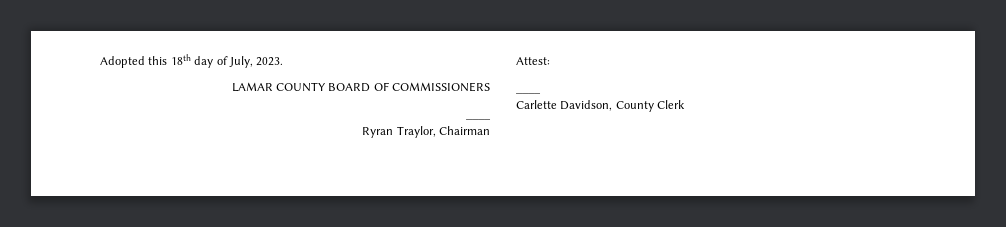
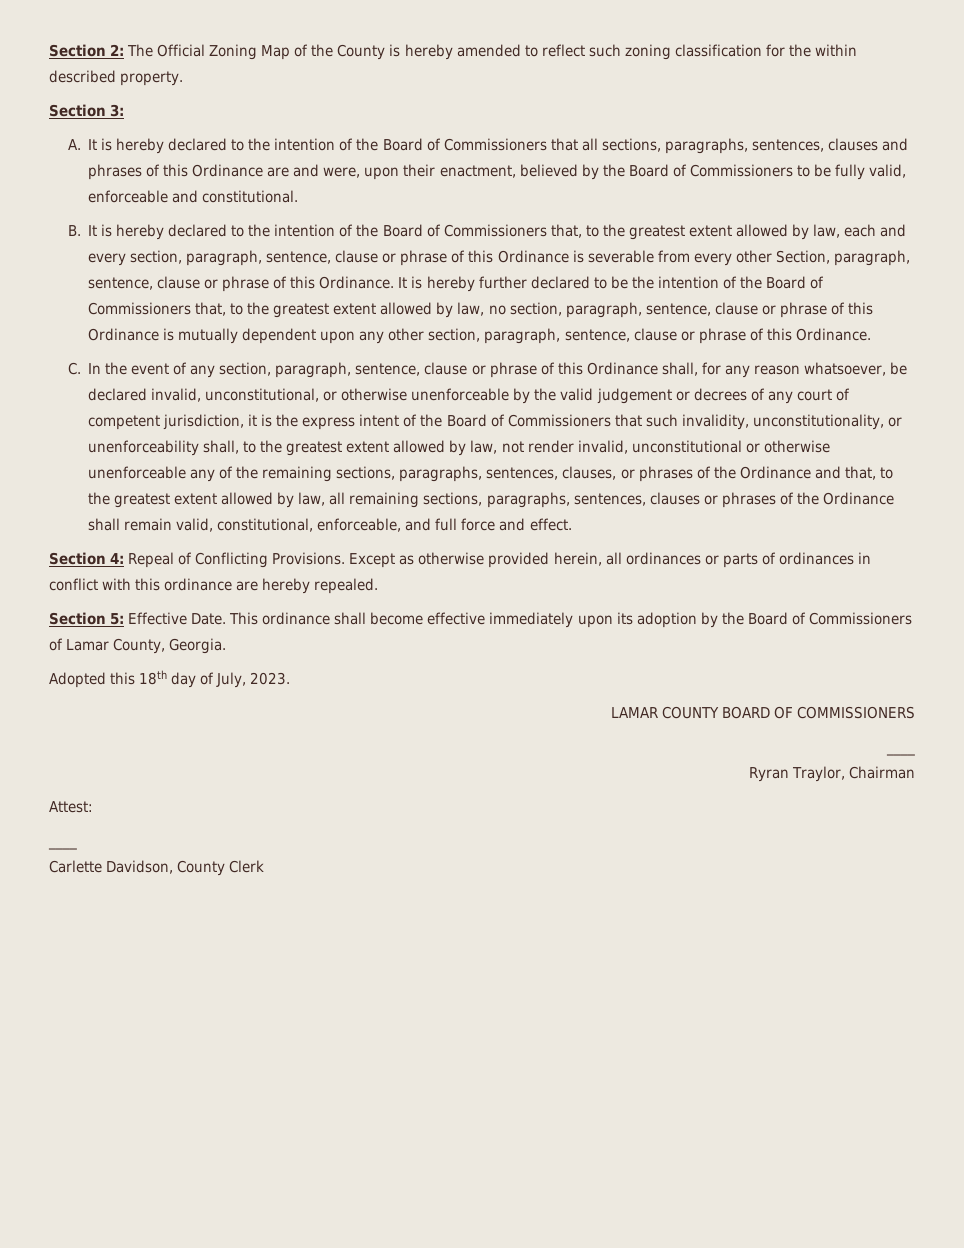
(100, 62) none -> [49,44,857,60] [49,70,184,86] [49,104,125,117] [67,138,908,154] [88,164,907,180] [88,190,299,203] [67,224,907,240] [88,250,910,266] [88,276,825,292] [88,302,873,318] [88,328,871,344] [67,362,908,378] [88,388,850,404] [88,414,902,430] [88,440,830,456] [88,466,893,482] [88,492,894,508] [88,518,572,532] [49,552,871,568] [49,578,379,594] [49,612,912,628] [49,638,227,654] Section 2: The Official Zoning Map of the County is hereby amended to reflect such zoning classification for the within described property. // Section 3: // A. It is hereby declared to the intention of the Board of Commissioners that all sections, paragraphs, sentences, clauses and phrases of this Ordinance are and were, upon their enactment, believed by the Board of Commissioners to be fully valid, enforceable and constitutional. // B. It is hereby declared to the intention of the Board of Commissioners that, to the greatest extent allowed by law, each and every section, paragraph, sentence, clause or phrase of this Ordinance is severable from every other Section, paragraph, sentence, clause or phrase of this Ordinance. It is hereby further declared to be the intention of the Board of Commissioners that, to the greatest extent allowed by law, no section, paragraph, sentence, clause or phrase of this Ordinance is mutually dependent upon any other section, paragraph, sentence, clause or phrase of this Ordinance. // C. In the event of any section, paragraph, sentence, clause or phrase of this Ordinance shall, for any reason whatsoever, be declared invalid, unconstitutional, or otherwise unenforceable by the valid judgement or decrees of any court of competent jurisdiction, it is the express intent of the Board of Commissioners that such invalidity, unconstitutionality, or unenforceability shall, to the greatest extent allowed by law, not render invalid, unconstitutional or otherwise unenforceable any of the remaining sections, paragraphs, sentences, clauses, or phrases of the Ordinance and that, to the greatest extent allowed by law, all remaining sections, paragraphs, sentences, clauses or phrases of the Ordinance shall remain valid, constitutional, enforceable, and full force and effect. // Section 4: Repeal of Conflicting Provisions. Except as otherwise provided herein, all ordinances or parts of ordinances in conflict with this ordinance are hereby repealed. // Section 5: Effective Date. This ordinance shall become effective immediately upon its adoption by the Board of Commissioners of Lamar County, Georgia. //

